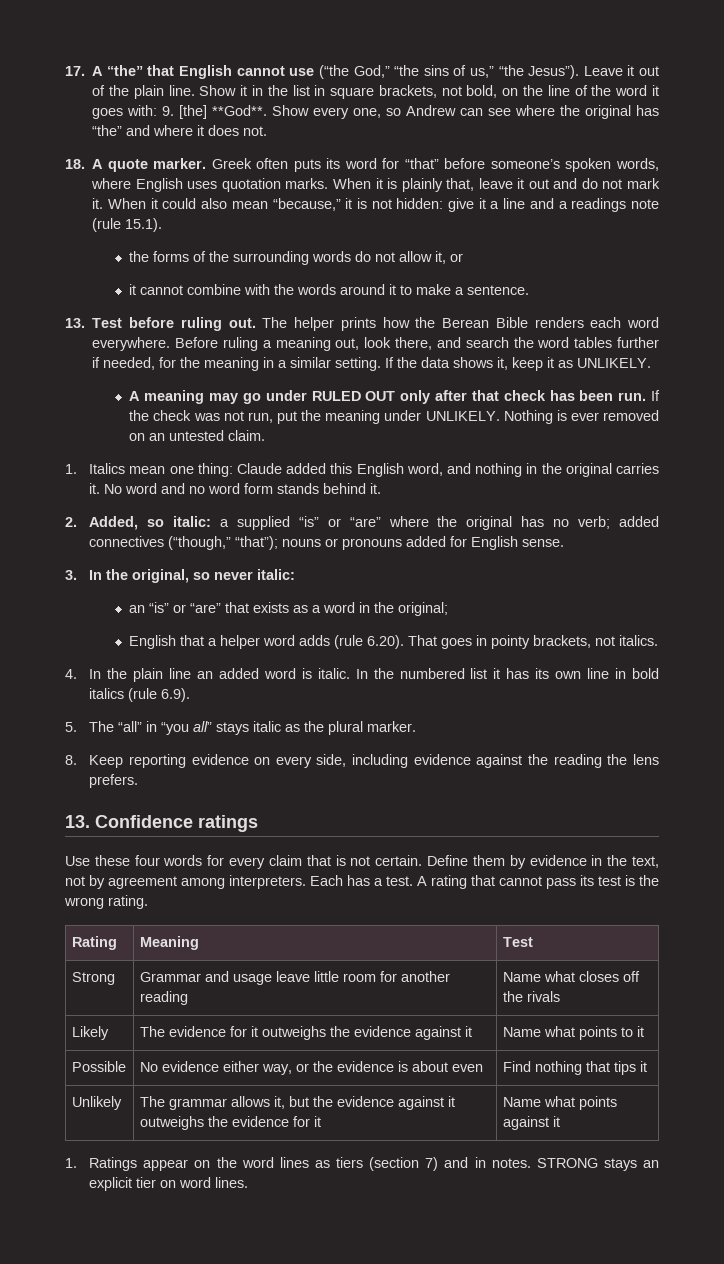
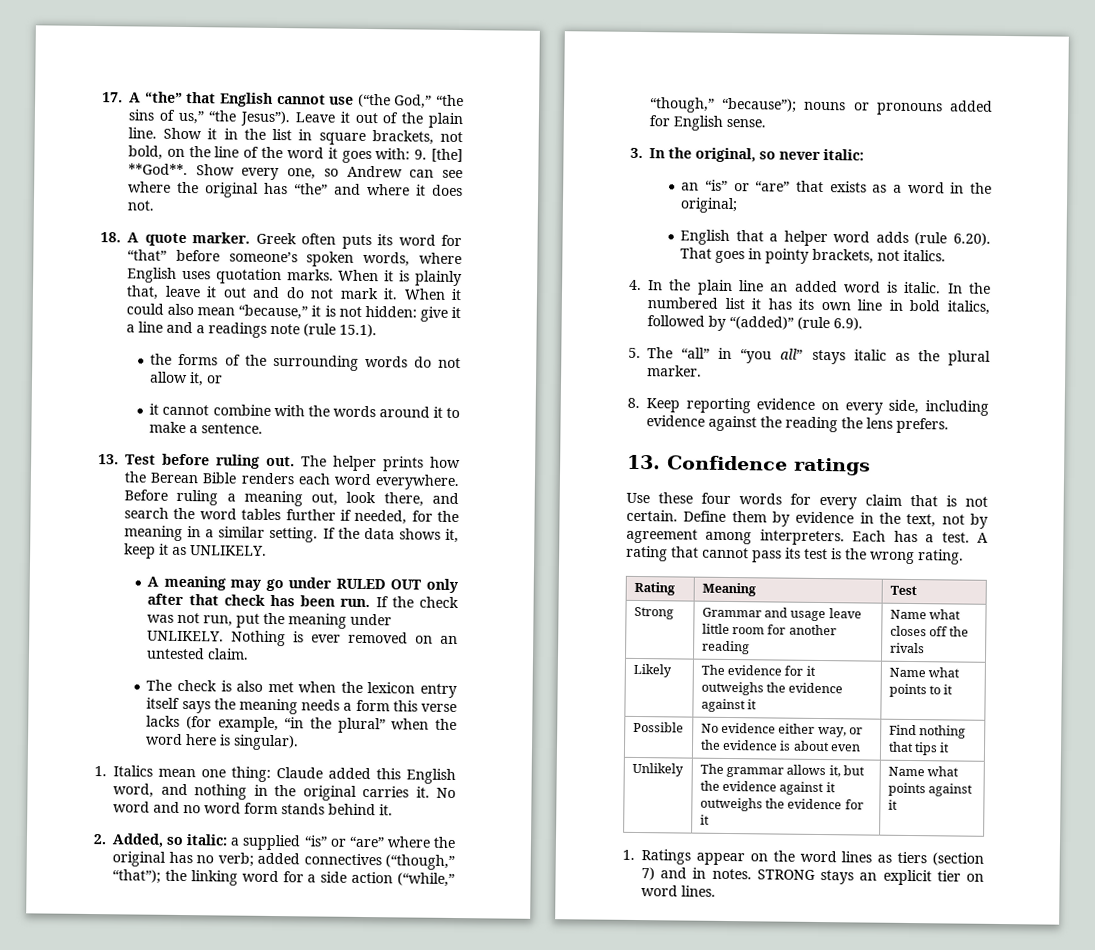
(266, 435) none -> [146,679,457,699] [146,697,457,715] [146,715,457,734] [146,733,300,751] // The check is also met when the lexicon entry itself says the meaning needs a form this verse lacks (for example, “in the plural” when the word here is singular).
(279, 543) none -> [164,869,455,888] [649,97,798,113] the linking word for a side action (“while,” “though,” “because”);
[89,688,125,699] italics -> [947,300,990,315] [647,315,794,331] italics, followed by “(added)”

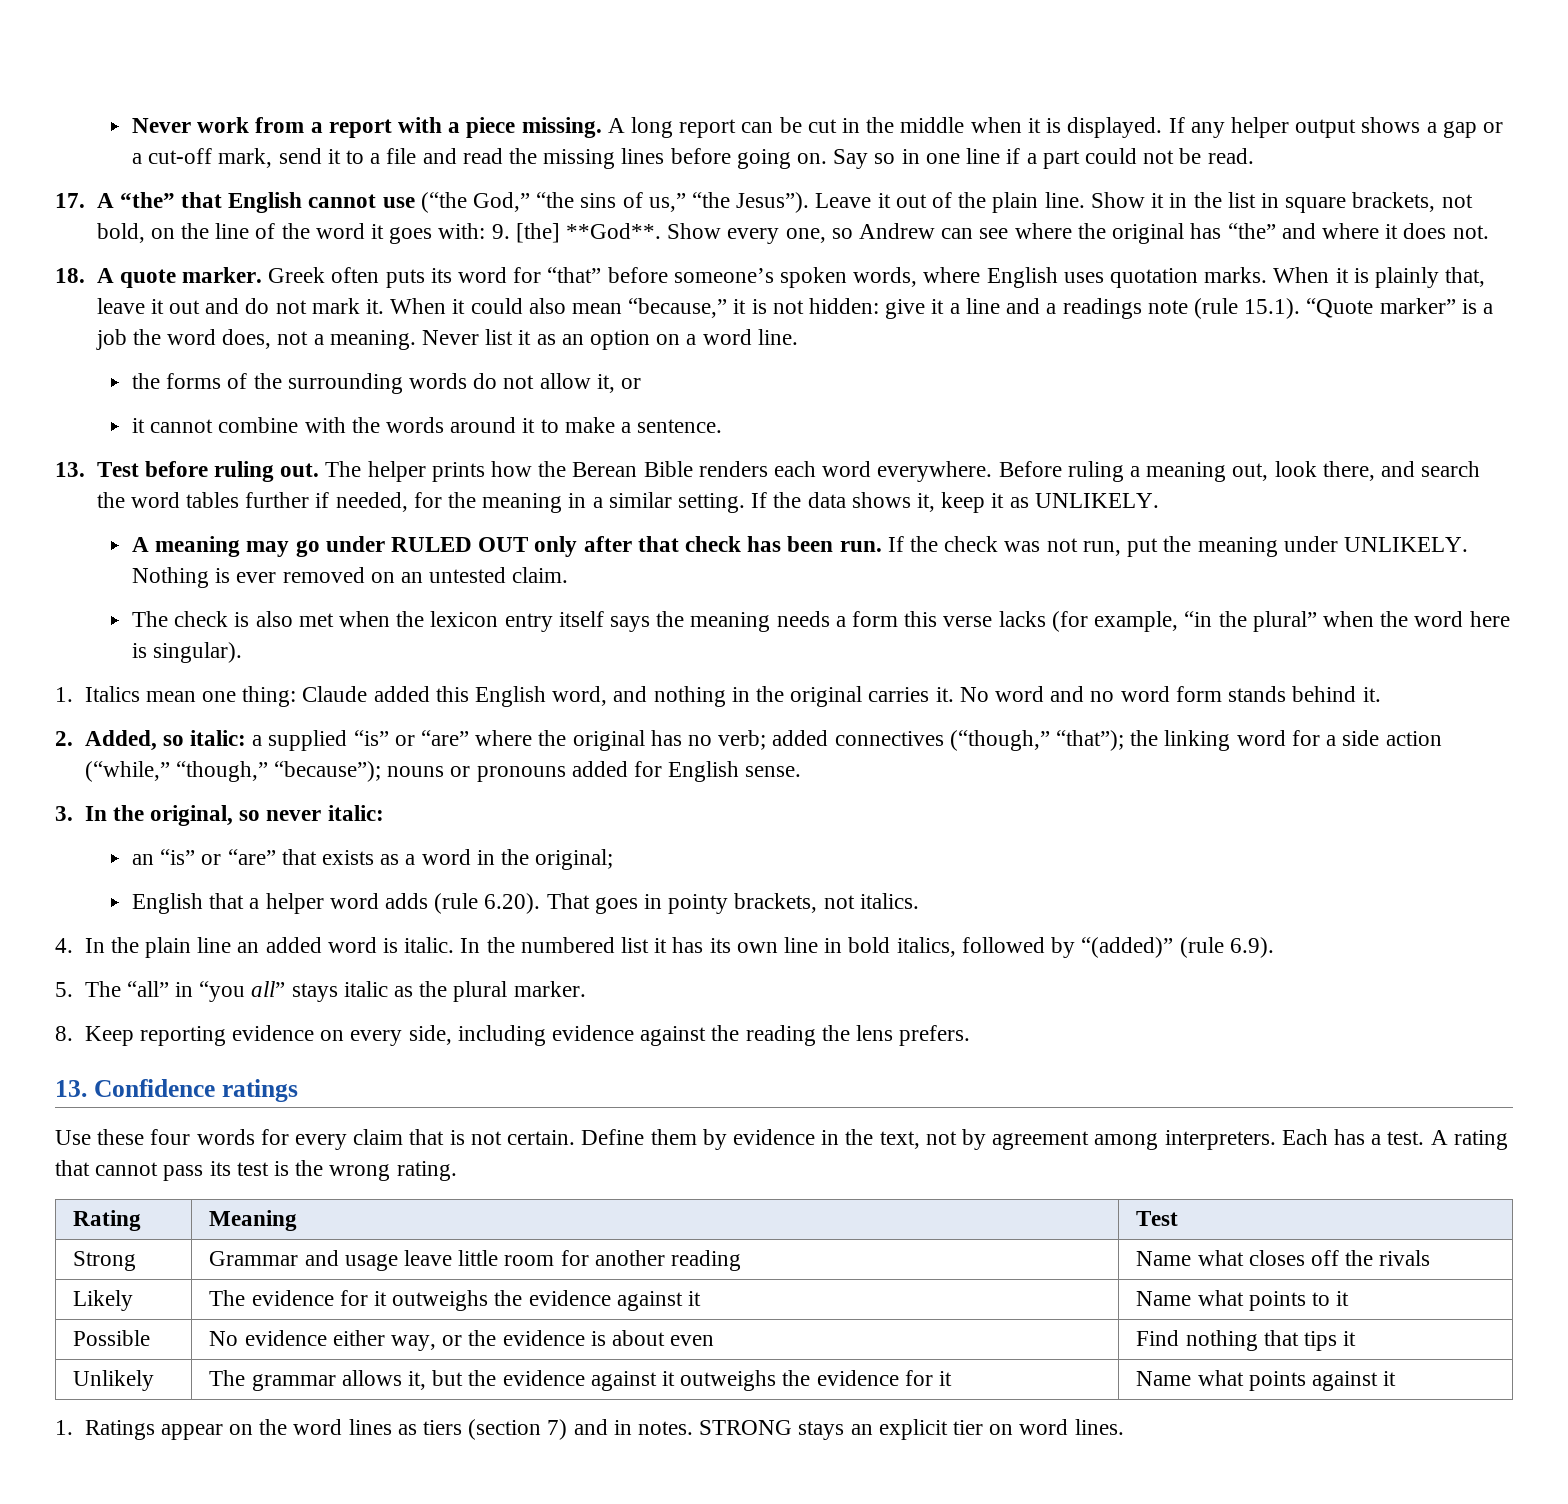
(102, 97) none -> [131,117,1503,138] [131,148,1254,169] Never work from a report with a piece missing. A long report can be cut in the middle when it is displayed. If any helper output shows a gap or a cut-off mark, send it to a file and read the missing lines before going on. Say so in one line if a part could not be read. //
(377, 330) none -> [1306,298,1494,318] [95,329,798,350] “Quote marker” is a job the word does, not a meaning. Never list it as an option on a word line.

